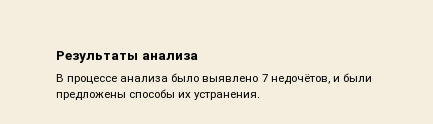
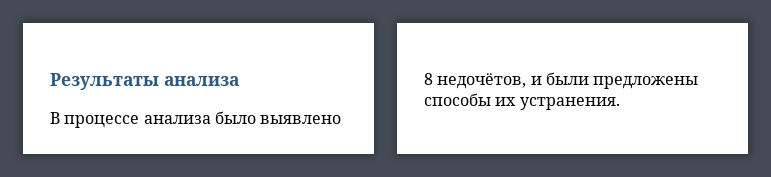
[261,74,268,82] 7 -> [424,73,433,85] 8

